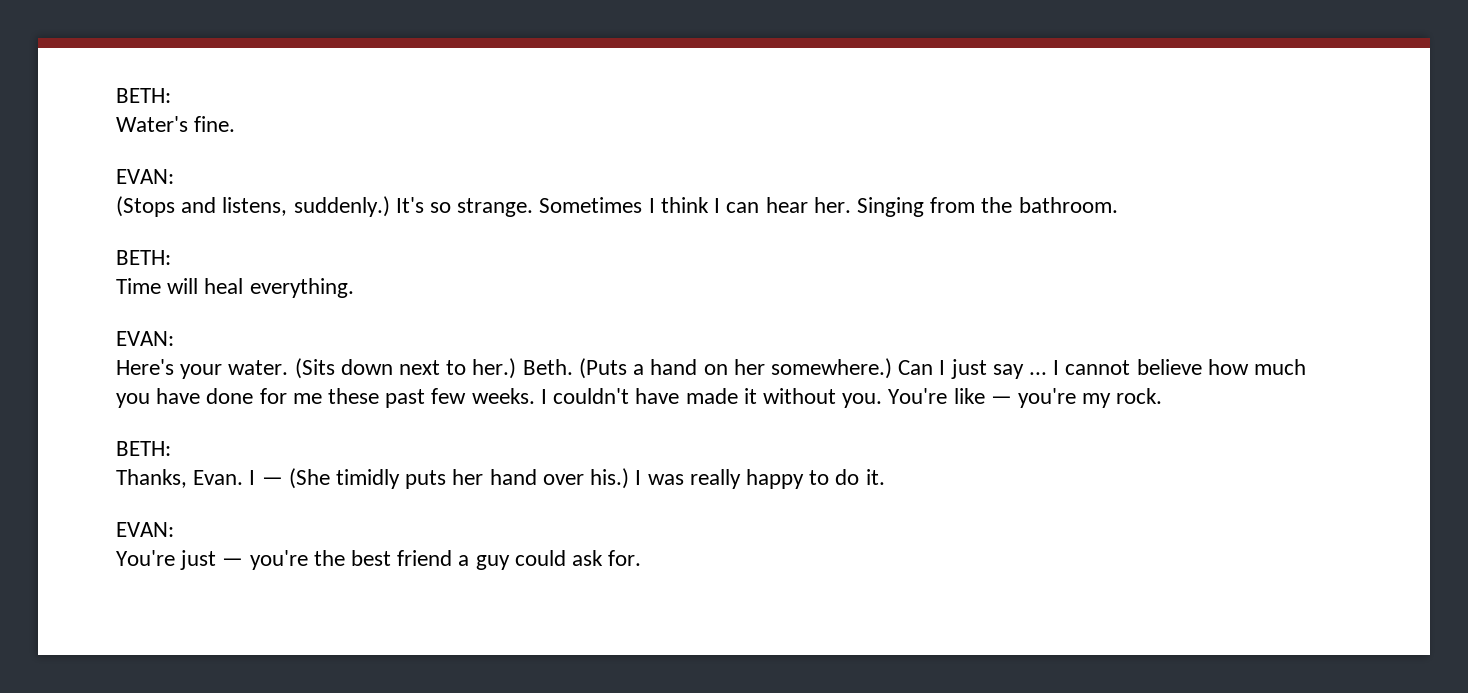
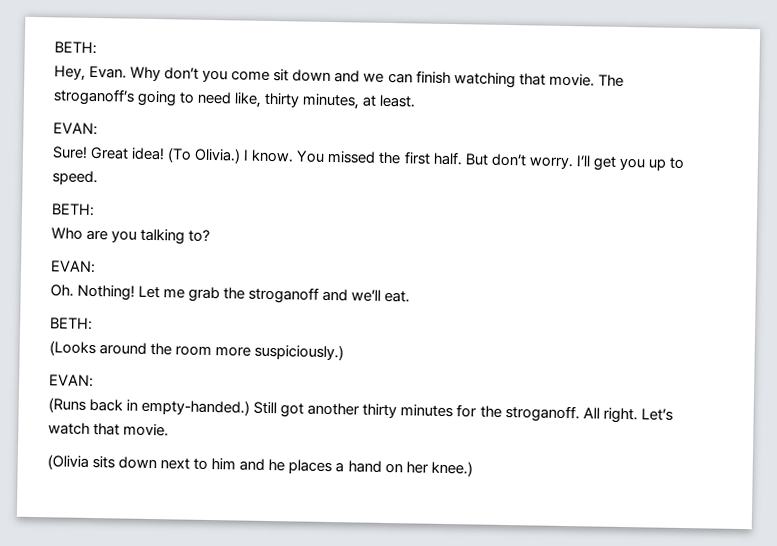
[116,88,171,103] [116,116,236,132] [116,169,174,184] [116,196,1118,217] [116,250,171,265] [116,278,354,298] [116,331,174,346] [116,358,1307,379] [116,388,1163,408] [116,441,171,456] [116,468,885,489] [116,522,174,537] [116,550,642,570] BETH: // Water's fine. // EVAN: // (Stops and listens, suddenly.) It's so strange. Sometimes I think I can hear her. Singing from the bathroom. // BETH: // Time will heal everything. // EVAN: // Here's your water. (Sits down next to her.) Beth. (Puts a hand on her somewhere.) Can I just say ... I cannot believe how much you have done for me these past few weeks. I couldn't have made it without you. You're like — you're my rock. // BETH: // Thanks, Evan. I — (She timidly puts her hand over his.) I was really happy to do it. // EVAN: // You're just — you're the best friend a guy could ask for. -> [54,41,97,55] [54,65,624,89] [53,88,417,110] [53,122,98,136] [52,146,684,171] [52,170,98,186] [51,203,95,217] [51,227,211,245] [50,260,96,274] [50,284,411,304] [49,317,93,330] [49,340,345,361] [49,374,94,388] [48,397,673,424] [48,422,170,437] [47,454,473,477] BETH: // Hey, Evan. Why don’t you come sit down and we can finish watching that movie. The stroganoff’s going to need like, thirty minutes, at least. // EVAN: // Sure! Great idea! (To Olivia.) I know. You missed the first half. But don’t worry. I’ll get you up to speed. // BETH: // Who are you talking to? // EVAN: // Oh. Nothing! Let me grab the stroganoff and we’ll eat. // BETH: // (Looks around the room more suspiciously.) // EVAN: // (Runs back in empty-handed.) Still got another thirty minutes for the stroganoff. All right. Let’s watch that movie. // (Olivia sits down next to him and he places a hand on her knee.)

